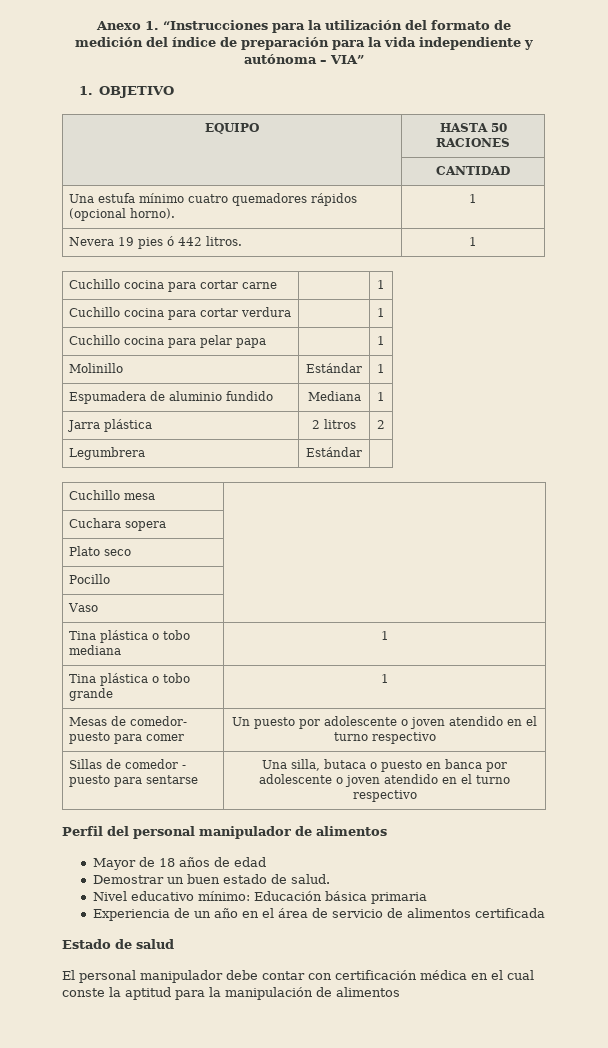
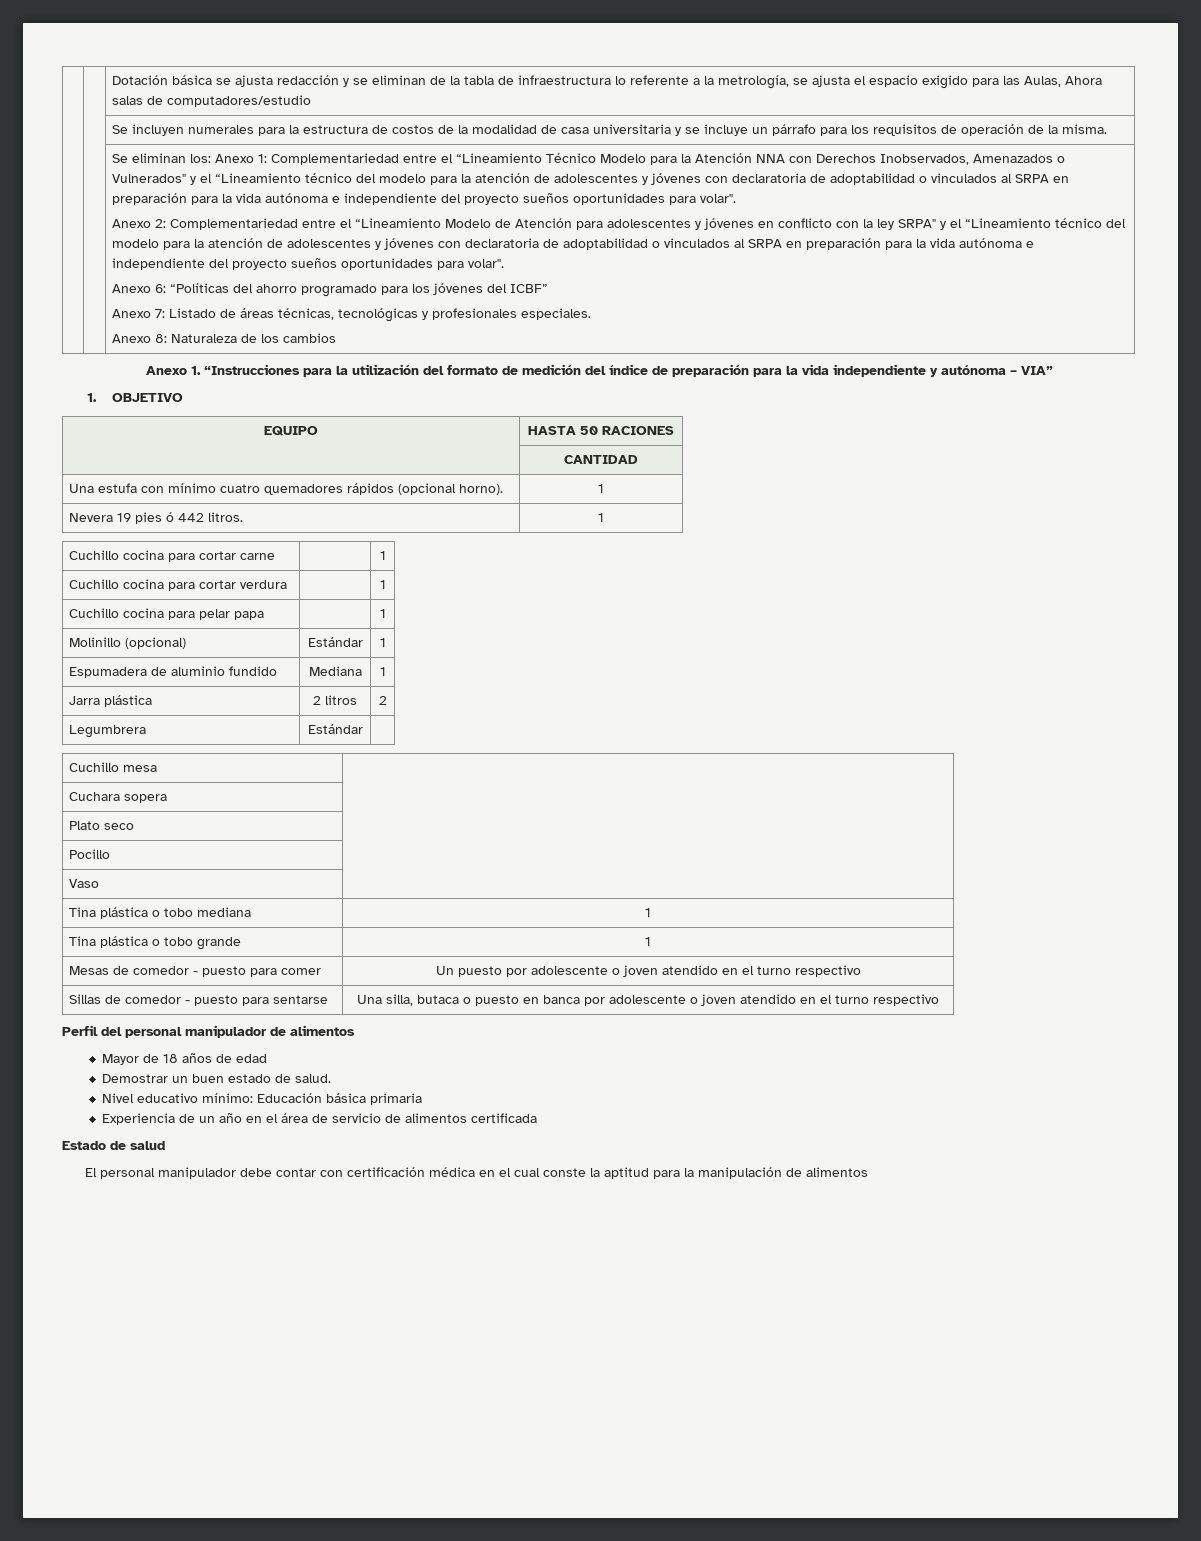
(96, 25) none -> [112,75,1103,89] [112,95,312,107] [112,124,1108,136] [112,153,1066,165] [112,173,1070,185] [112,193,737,205] [112,218,1127,230] [112,238,1035,250] [112,258,505,270] [112,283,549,297] [112,308,592,322] [112,333,337,343] | | Dotación básica se ajusta redacción y se eliminan de la tabla de infraestructura lo referente a la metrología, se ajusta el espacio exigido para las Aulas, Ahora salas de computadores/estudio // | | Se incluyen numerales para la estructura de costos de la modalidad de casa universitaria y se incluye un párrafo para los requisitos de operación de la misma. // | | Se eliminan los: Anexo 1: Complementariedad entre el “Lineamiento Técnico Modelo para la Atención NNA con Derechos Inobservados, Amenazados o Vulnerados" y el “Lineamiento técnico del modelo para la atención de adolescentes y jóvenes con declaratoria de adoptabilidad o vinculados al SRPA en preparación para la vida autónoma e independiente del proyecto sueños oportunidades para volar". // Anexo 2: Complementariedad entre el “Lineamiento Modelo de Atención para adolescentes y jóvenes en conflicto con la ley SRPA" y el “Lineamiento técnico del modelo para la atención de adolescentes y jóvenes con declaratoria de adoptabilidad o vinculados al SRPA en preparación para la vida autónoma e independiente del proyecto sueños oportunidades para volar". // Anexo 6: “Políticas del ahorro programado para los jóvenes del ICBF” // Anexo 7: Listado de áreas técnicas, tecnológicas y profesionales especiales. // Anexo 8: Naturaleza de los cambios //
(135, 198) none -> [141,486,165,493] con
(123, 368) none -> [125,637,187,649] (opcional)
[129,716,187,726] comedor- -> [133,966,199,975] comedor -

